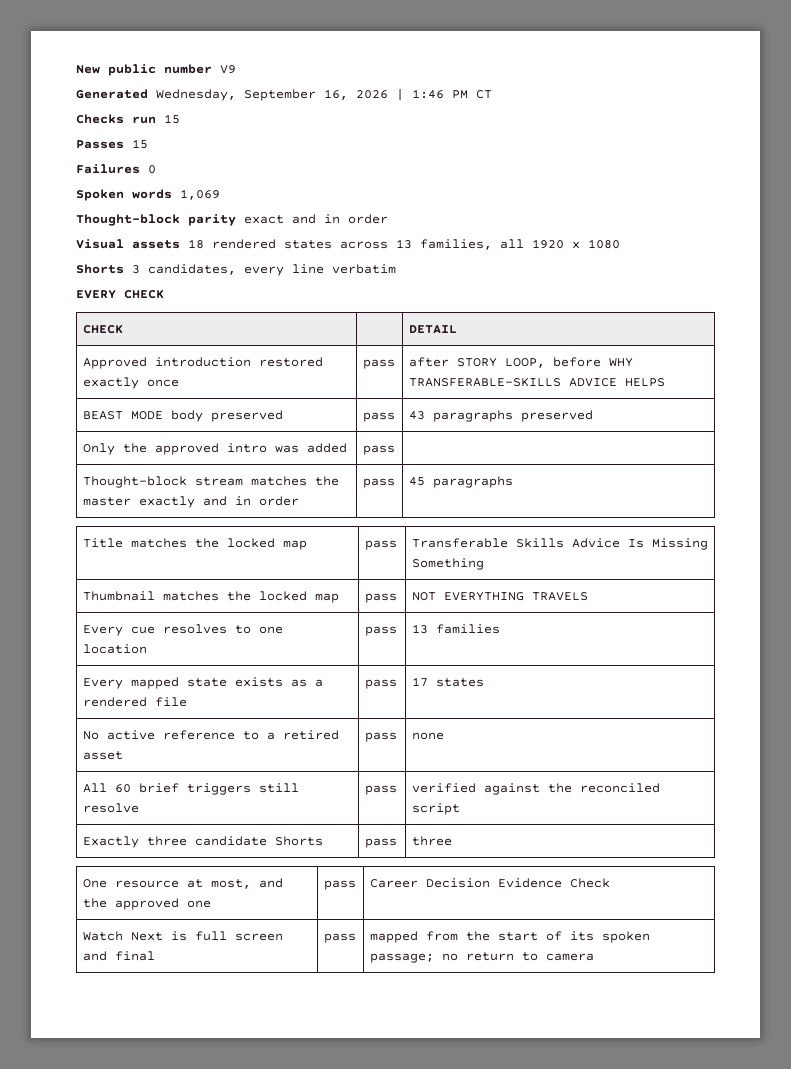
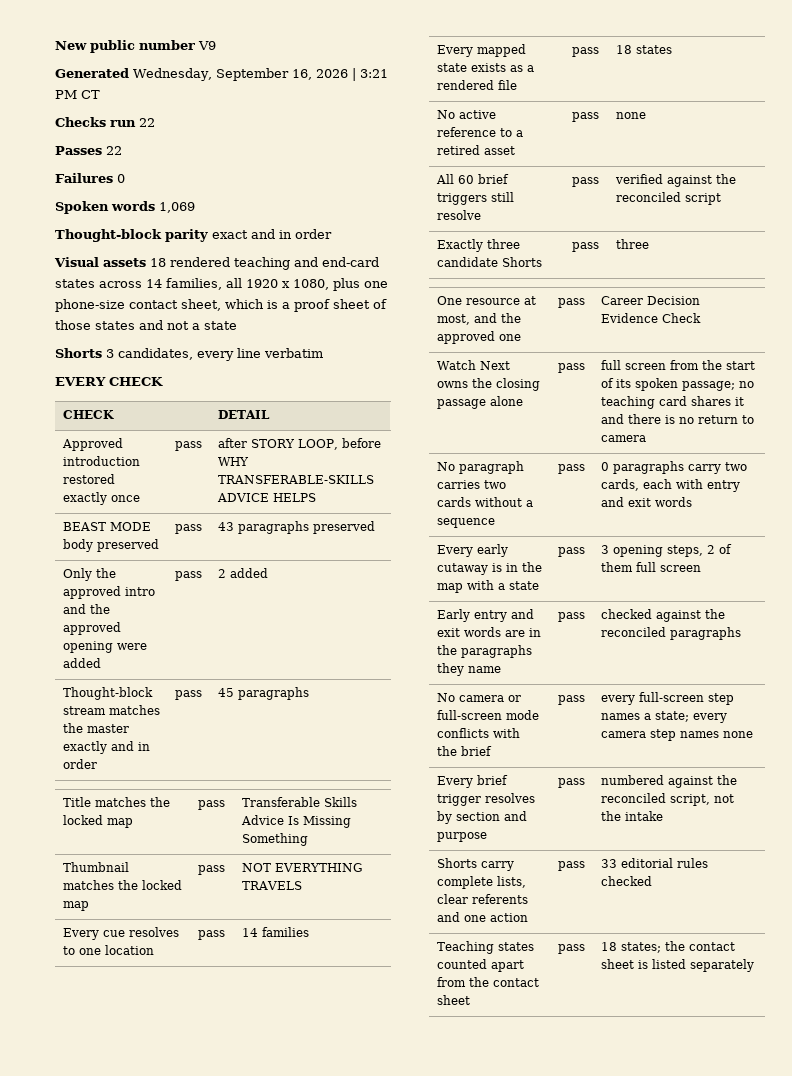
[412,89,444,99] 1:46 -> [359,69,388,78] 3:21
[164,114,180,124] 15 -> [139,118,155,127] 22
[132,139,148,149] 15 -> [106,146,122,155] 22
(276, 244) none -> [234,257,379,270] teaching and end-card
[396,239,412,249] 13 -> [146,279,162,288] 14
[588,239,620,249] 1080 -> [293,278,388,291] [55,299,387,312] [55,320,237,330] 1080, plus one phone-size contact sheet, which is a proof sheet of those states and not a state
[274,445,299,453] was -> [62,604,110,614] [62,622,121,635] [62,641,147,653] and the approved opening were
(395, 450) none -> [217,568,268,578] 2 added
[411,624,428,634] 13 -> [241,928,258,937] 14
[411,677,428,687] 17 -> [615,45,632,54] 18
[170,931,283,941] [82,951,155,961] [323,933,356,943] [369,931,418,943] is full screen and final | pass | mapped -> [436,378,540,391] [436,396,523,409] [557,363,585,373] [600,360,666,370] owns the closing passage alone | pass | full screen
[465,952,594,961] return to camera -> [600,396,744,409] [600,414,754,424] [600,435,646,442] [436,461,524,474] [436,480,506,489] [436,497,533,507] [436,518,495,528] [557,464,585,474] [600,461,747,474] [600,479,740,492] [600,497,692,507] [436,544,508,557] [436,562,542,575] [436,580,539,593] [557,547,585,557] [600,544,732,557] [600,562,701,572] [436,609,534,622] [436,627,541,637] [436,645,532,658] [436,663,501,676] [557,612,585,622] [600,609,725,622] [600,627,741,640] [436,693,521,702] [436,710,539,720] [436,728,520,738] [436,746,492,756] [557,695,585,705] [600,692,734,705] [600,711,727,723] [600,729,753,741] [436,775,508,788] [436,793,535,806] [436,811,527,824] [436,832,487,842] [557,778,585,788] [600,775,737,788] [600,793,734,806] [600,811,663,821] [436,858,514,871] [436,876,526,889] [436,894,528,904] [436,912,528,922] [557,861,585,871] [600,858,708,868] [600,876,652,886] [436,941,534,954] [436,959,524,972] [436,977,539,987] [436,995,470,1005] [557,944,585,954] [600,941,735,953] [600,959,754,972] teaching card shares it and there is no return to camera // No paragraph carries two cards without a sequence | pass | 0 paragraphs carry two cards, each with entry and exit words // Every early cutaway is in the map with a state | pass | 3 opening steps, 2 of them full screen // Early entry and exit words are in the paragraphs they name | pass | checked against the reconciled paragraphs // No camera or full-screen mode conflicts with the brief | pass | every full-screen step names a state; every camera step names none // Every brief trigger resolves by section and purpose | pass | numbered against the reconciled script, not the intake // Shorts carry complete lists, clear referents and one action | pass | 33 editorial rules checked // Teaching states counted apart from the contact sheet | pass | 18 states; the contact sheet is listed separately

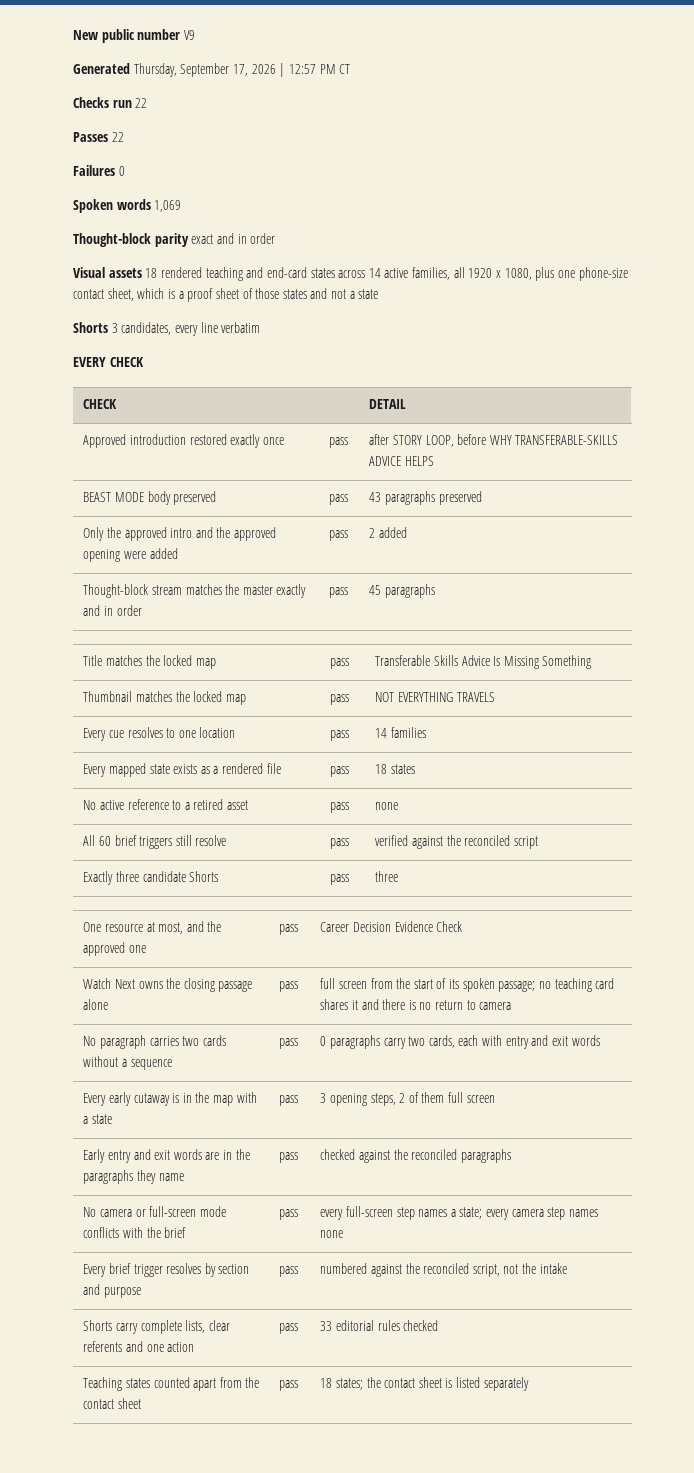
[133,68,312,81] Wednesday, September 16, -> [133,63,248,77] Thursday, September 17,
[359,69,388,78] 3:21 -> [288,64,316,74] 12:57
(162, 283) none -> [384,268,409,278] active

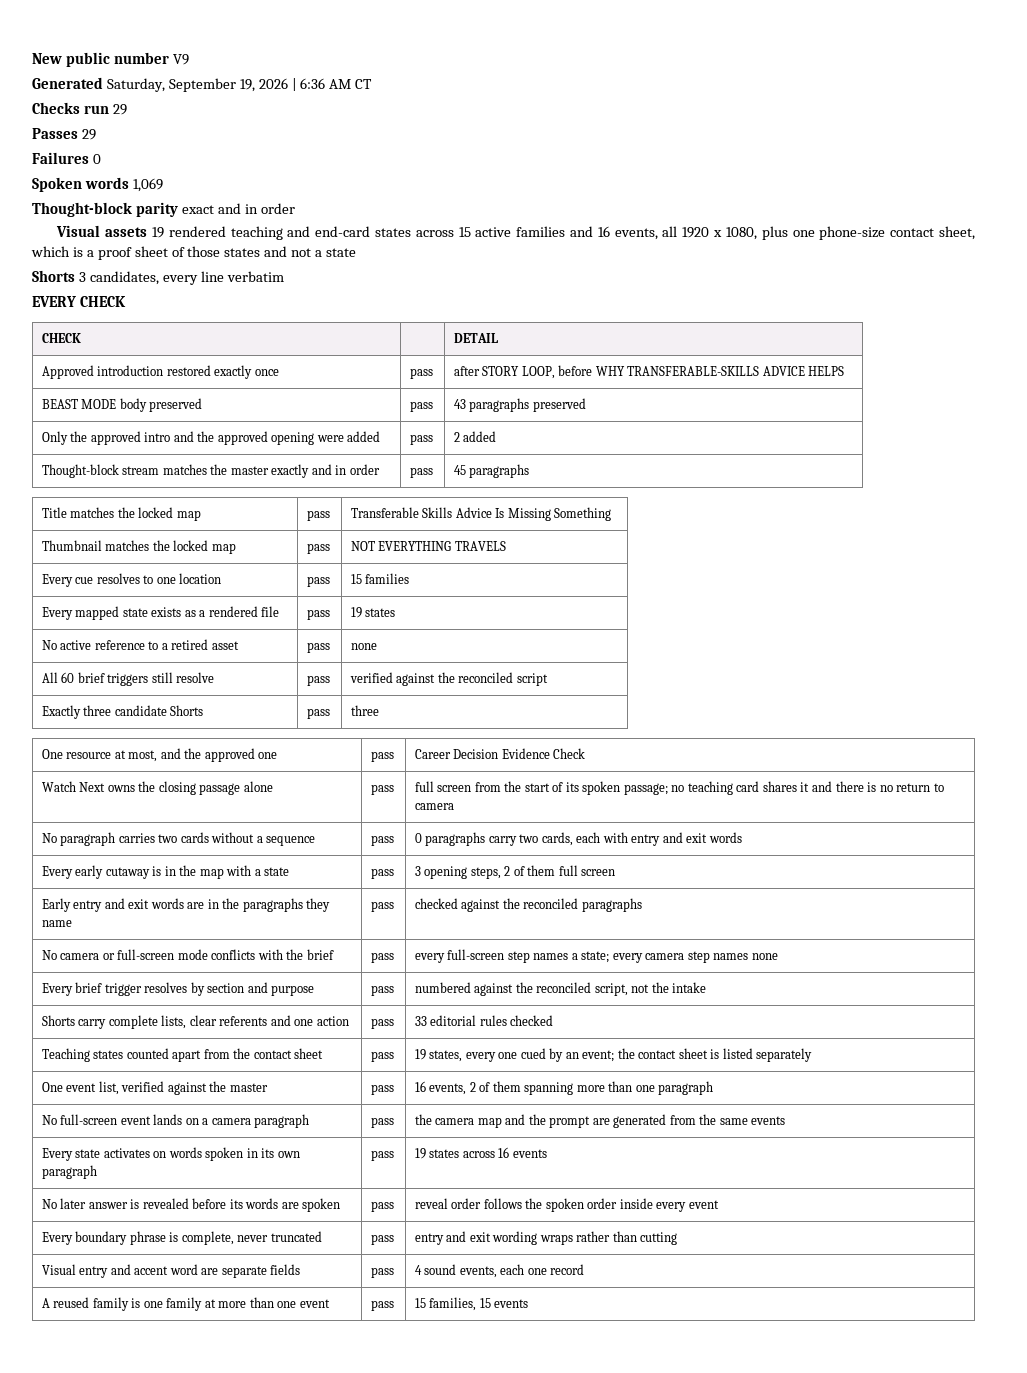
[133,63,336,77] Thursday, September 17, 2026 | 12:57 PM -> [106,78,352,92] Saturday, September 19, 2026 | 6:36 AM
[135,98,148,108] 22 -> [112,104,127,115] 29
[111,132,124,142] 22 -> [81,129,96,140] 29
[145,268,158,278] 18 -> [151,227,164,238] 19
[368,267,451,280] 14 active families, -> [458,226,658,240] 15 active families and 16 events,
[375,728,388,738] 14 -> [350,574,362,584] 15
[375,764,388,774] 18 -> [350,607,362,618] 19
[320,1378,363,1390] 18 states; -> [414,1048,615,1062] 19 states, every one cued by an event;
(529, 1384) none -> [41,1081,268,1095] [370,1084,394,1095] [414,1081,714,1095] [41,1114,310,1128] [370,1117,394,1128] [414,1114,786,1128] [41,1147,300,1161] [41,1165,97,1179] [370,1150,394,1161] [414,1147,547,1159] [41,1198,341,1212] [370,1201,394,1212] [414,1198,719,1212] [41,1231,322,1245] [370,1234,394,1245] [414,1231,678,1245] [41,1264,301,1278] [370,1267,394,1278] [414,1264,585,1278] [41,1297,330,1311] [370,1300,394,1311] [414,1297,529,1311] // One event list, verified against the master | pass | 16 events, 2 of them spanning more than one paragraph // No full-screen event lands on a camera paragraph | pass | the camera map and the prompt are generated from the same events // Every state activates on words spoken in its own paragraph | pass | 19 states across 16 events // No later answer is revealed before its words are spoken | pass | reveal order follows the spoken order inside every event // Every boundary phrase is complete, never truncated | pass | entry and exit wording wraps rather than cutting // Visual entry and accent word are separate fields | pass | 4 sound events, each one record // A reused family is one family at more than one event | pass | 15 families, 15 events

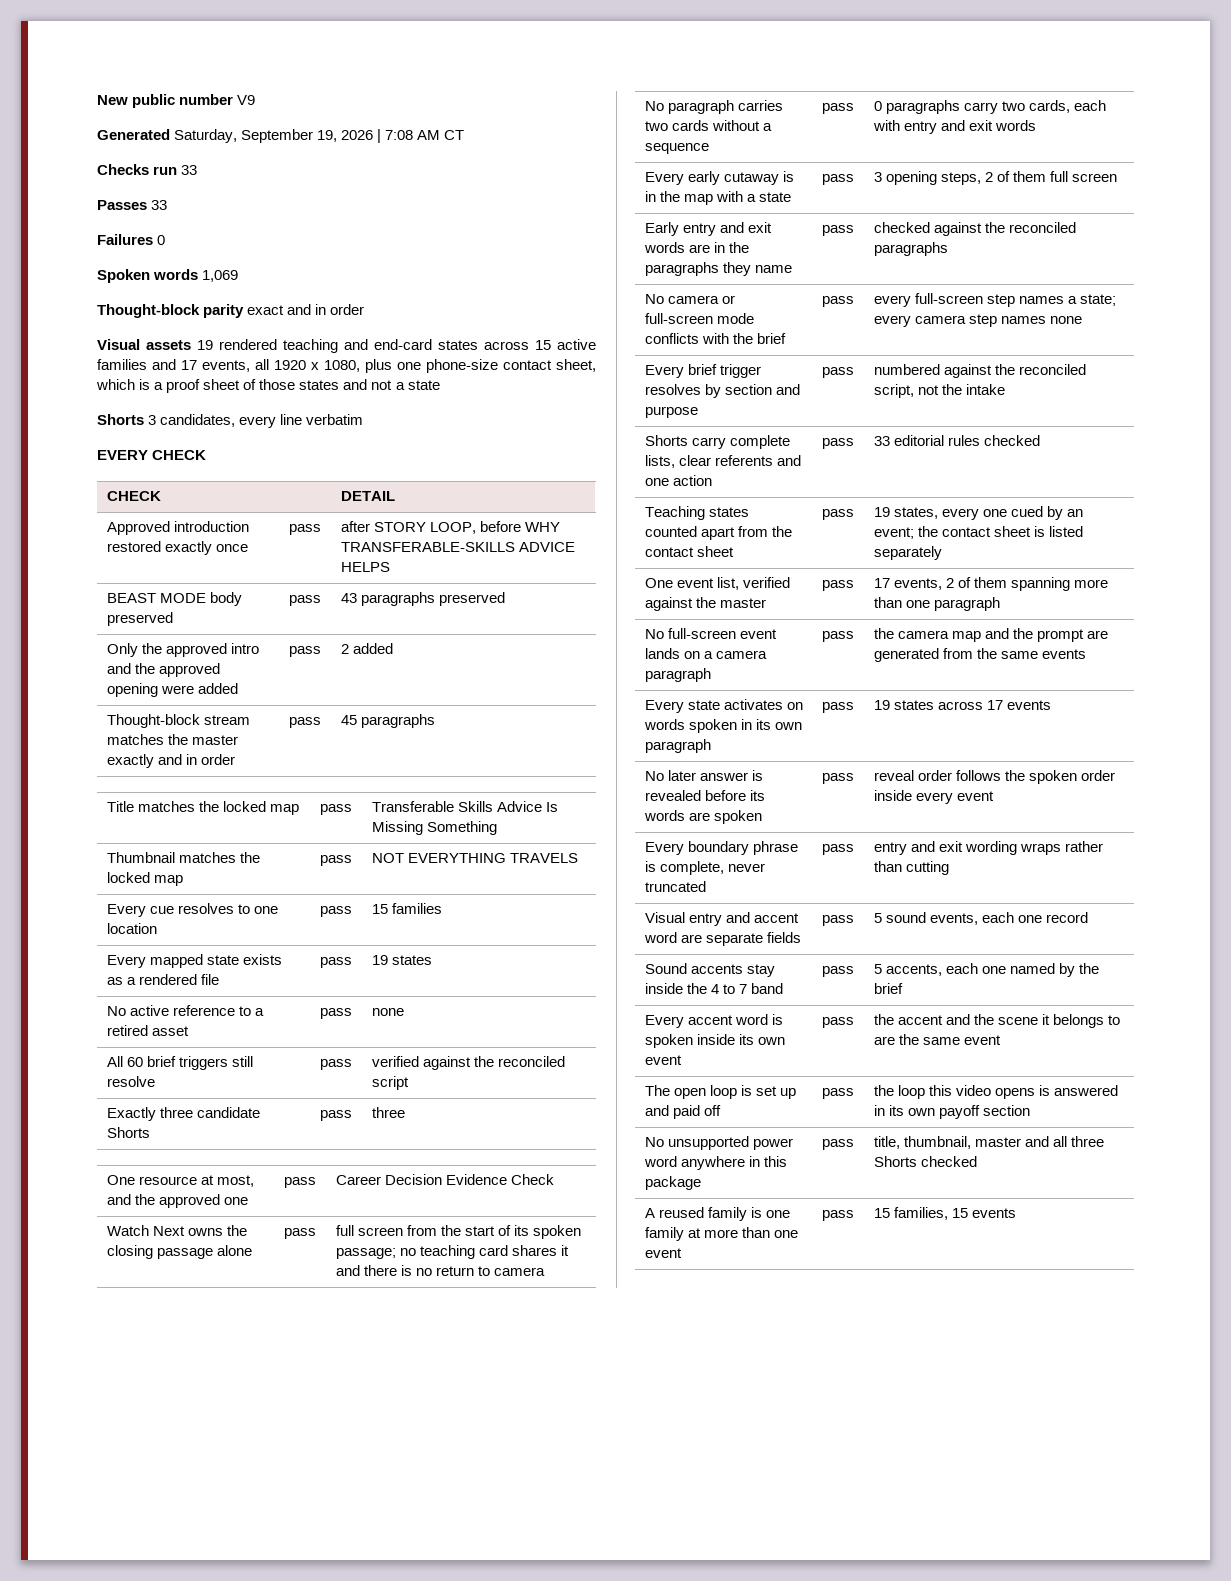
[300,78,326,89] 6:36 -> [385,130,414,140] 7:08
[112,104,127,115] 29 -> [181,165,198,175] 33
[81,129,96,140] 29 -> [151,200,168,210] 33
[597,226,610,237] 16 -> [181,360,197,370] 17
[414,1081,426,1092] 16 -> [873,578,890,588] 17
[498,1147,510,1158] 16 -> [986,700,1003,710] 17
[414,1265,422,1275] 4 -> [873,913,882,923] 5
(585, 1269) none -> [644,963,775,977] [644,983,783,994] [821,966,854,977] [873,963,1099,977] [873,983,903,994] [644,1014,783,1028] [644,1034,785,1048] [644,1055,682,1065] [821,1017,854,1028] [873,1014,1120,1028] [873,1034,1001,1045] [644,1085,796,1099] [644,1105,721,1119] [821,1088,854,1099] [873,1085,1118,1099] [873,1105,1030,1119] [644,1136,793,1150] [643,1156,787,1170] [644,1176,701,1190] [821,1139,854,1150] [873,1136,1104,1149] [873,1156,977,1167] // Sound accents stay inside the 4 to 7 band | pass | 5 accents, each one named by the brief // Every accent word is spoken inside its own event | pass | the accent and the scene it belongs to are the same event // The open loop is set up and paid off | pass | the loop this video opens is answered in its own payoff section // No unsupported power word anywhere in this package | pass | title, thumbnail, master and all three Shorts checked

